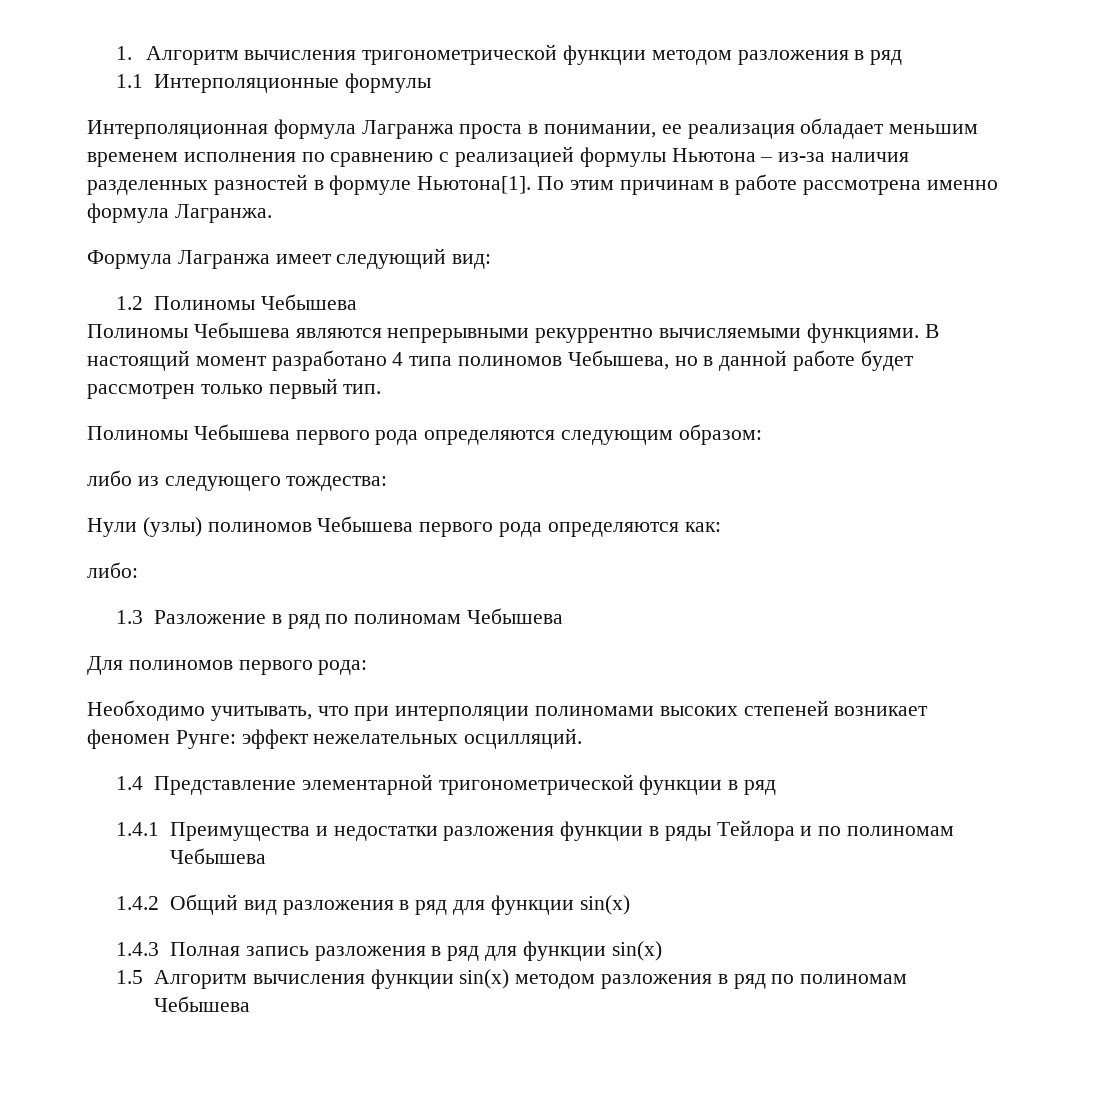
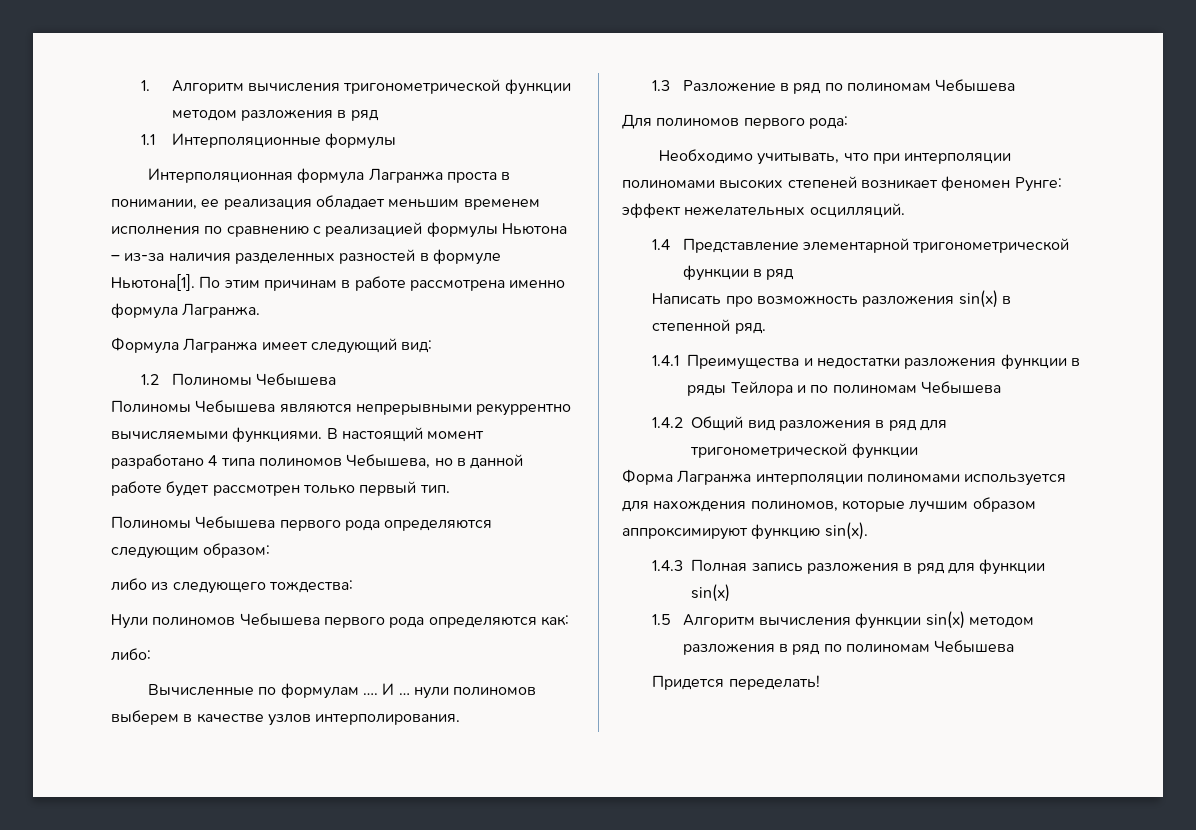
[142,517,202,537] (узлы) -> (148, 621) none
(138, 570) none -> [148,683,537,699] [111,710,461,726] // Вычисленные по формулам …. И … нули полиномов выберем в качестве узлов интерполирования.
(777, 787) none -> [652,290,1011,308] [652,319,766,334] // Написать про возможность разложения sin(x) в степенной ряд.
[490,895,630,915] функции sin(x) -> [690,443,918,459] [622,469,1067,486] [622,497,1036,513] [622,522,868,540] тригонометрической функции // Форма Лагранжа интерполяции полиномами используется для нахождения полиномов, которые лучшим образом аппроксимируют функцию sin(x).
(251, 1004) none -> [652,675,820,690] // Придется переделать!

